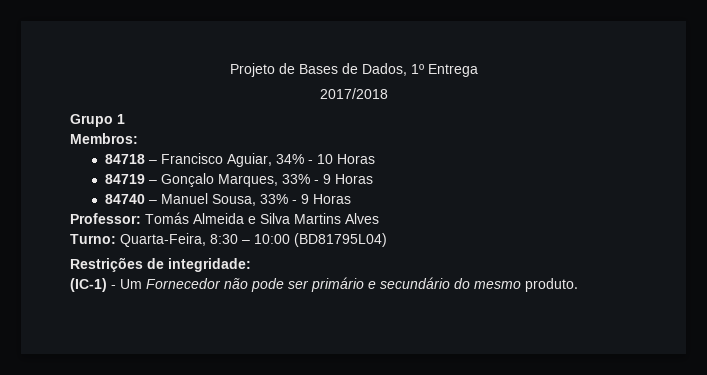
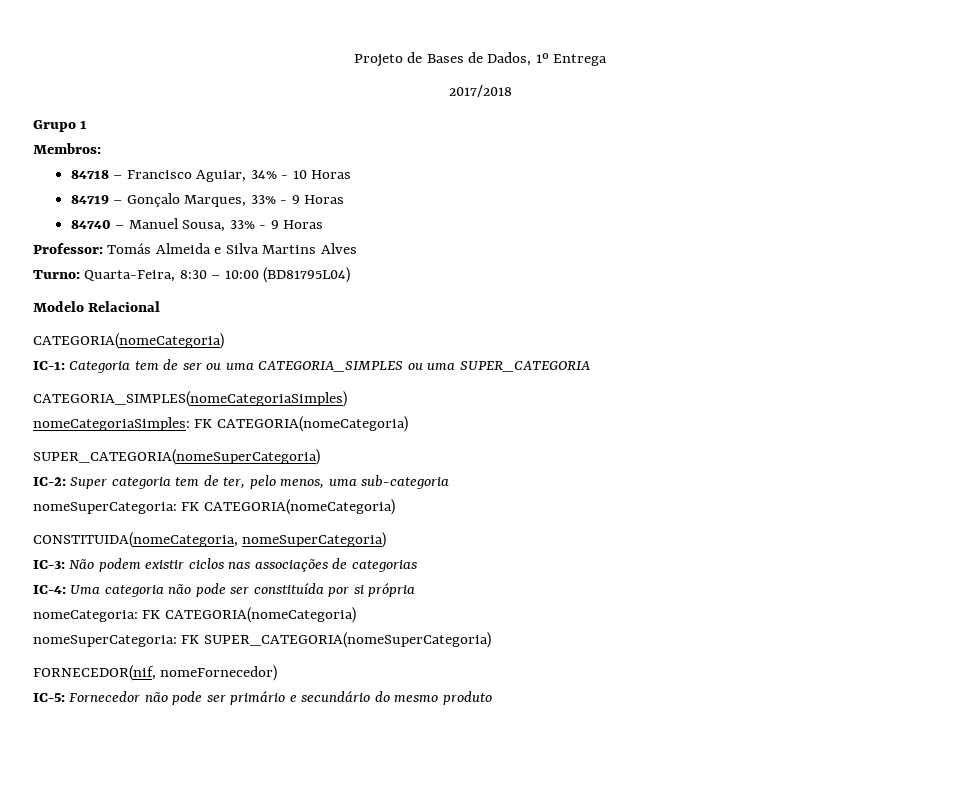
[70,257,251,272] [70,278,142,292] Restrições de integridade: // (IC-1) - Um -> [33,301,161,312] [33,333,224,349] [33,359,590,373] [33,391,347,407] [33,416,408,432] [33,449,320,465] [33,475,450,489] [33,499,395,515] [33,532,387,548] [33,558,417,572] [33,583,416,597] [33,607,356,623] [33,632,491,648] [33,665,278,681] [33,693,65,702] Modelo Relacional // CATEGORIA(nomeCategoria) // IC-1: Categoria tem de ser ou uma CATEGORIA_SIMPLES ou uma SUPER_CATEGORIA // CATEGORIA_SIMPLES(nomeCategoriaSimples) // nomeCategoriaSimples: FK CATEGORIA(nomeCategoria) // SUPER_CATEGORIA(nomeSuperCategoria) // IC-2: Super categoria tem de ter, pelo menos, uma sub-categoria // nomeSuperCategoria: FK CATEGORIA(nomeCategoria) // CONSTITUIDA(nomeCategoria, nomeSuperCategoria) // IC-3: Não podem existir ciclos nas associações de categorias // IC-4: Uma categoria não pode ser constituída por si própria // nomeCategoria: FK CATEGORIA(nomeCategoria) // nomeSuperCategoria: FK SUPER_CATEGORIA(nomeSuperCategoria) // FORNECEDOR(nif, nomeFornecedor) // IC-5:
[525,278,578,292] produto. -> [442,691,492,705] produto

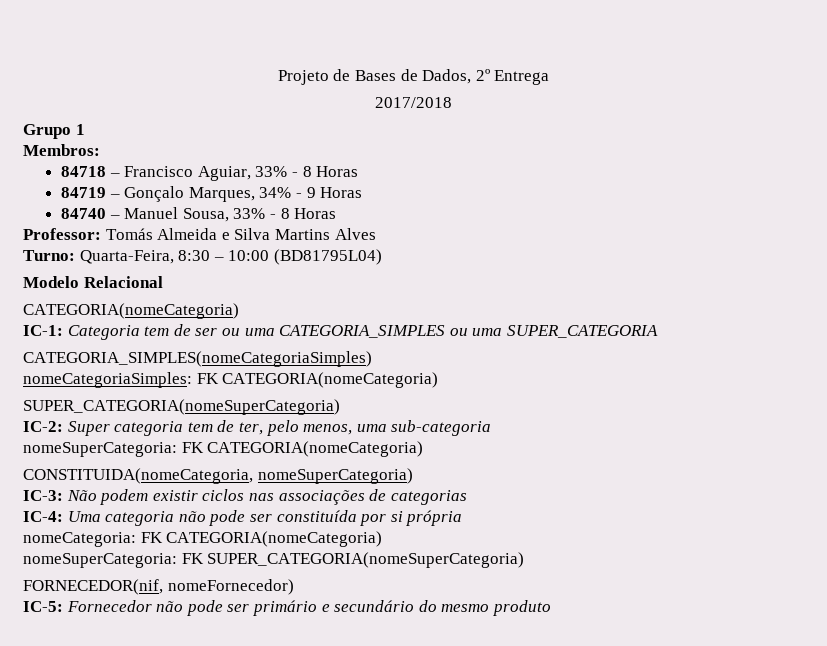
[535,53,549,63] 1º -> [475,69,490,81] 2º
[250,170,307,179] 34% - 10 -> [255,166,312,177] 33% - 8
[250,195,276,204] 33% -> [259,187,292,198] 34%
[270,220,279,229] 9 -> [280,208,290,219] 8

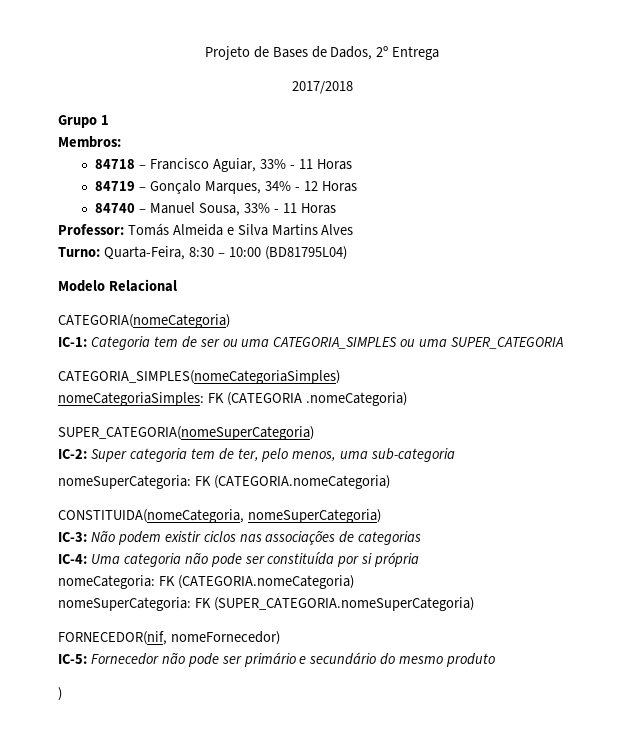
[302,166,312,177] 8 -> [298,159,313,169] 11
[306,187,316,198] 9 -> [303,181,318,191] 12
[280,208,290,219] 8 -> [282,203,297,213] 11
[222,372,439,388] CATEGORIA(nomeCategoria) -> [226,392,407,406] (CATEGORIA .nomeCategoria)
[207,441,424,457] CATEGORIA(nomeCategoria) -> [213,475,390,489] (CATEGORIA.nomeCategoria)
[166,531,383,547] [23,552,525,568] CATEGORIA(nomeCategoria) // nomeSuperCategoria: FK SUPER_CATEGORIA(nomeSuperCategoria) -> [177,575,354,589] [58,597,474,611] (CATEGORIA.nomeCategoria) // nomeSuperCategoria: FK (SUPER_CATEGORIA.nomeSuperCategoria)
(551, 608) none -> [58,687,62,701] // )

